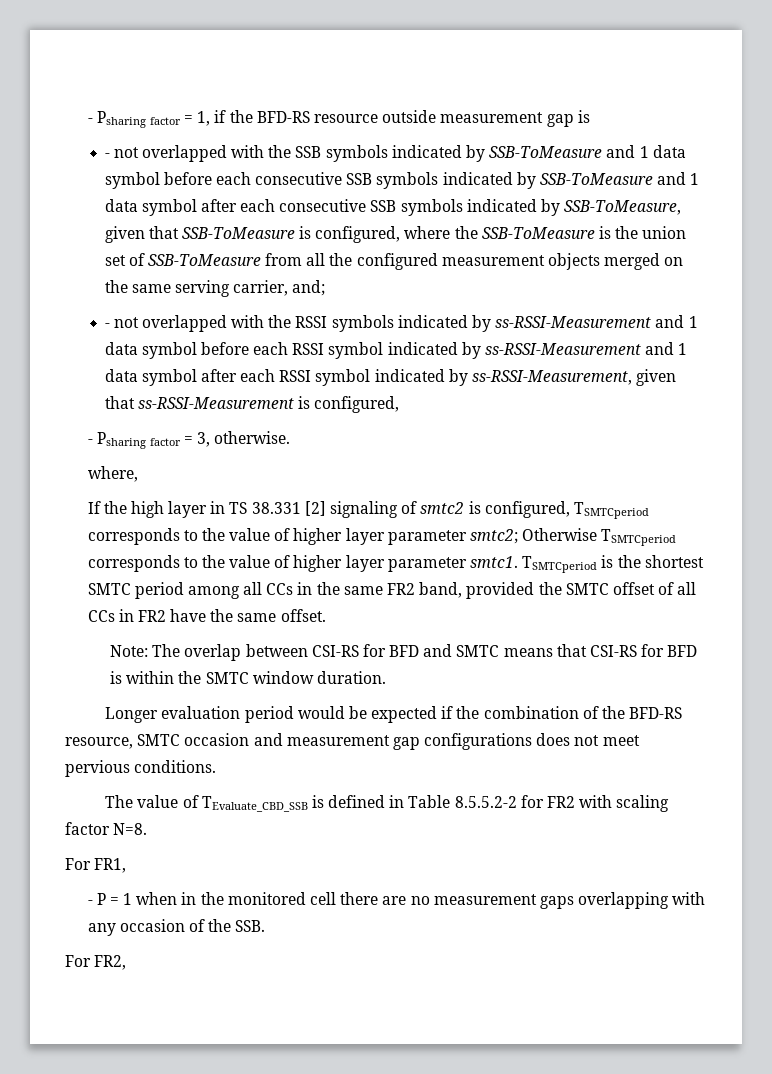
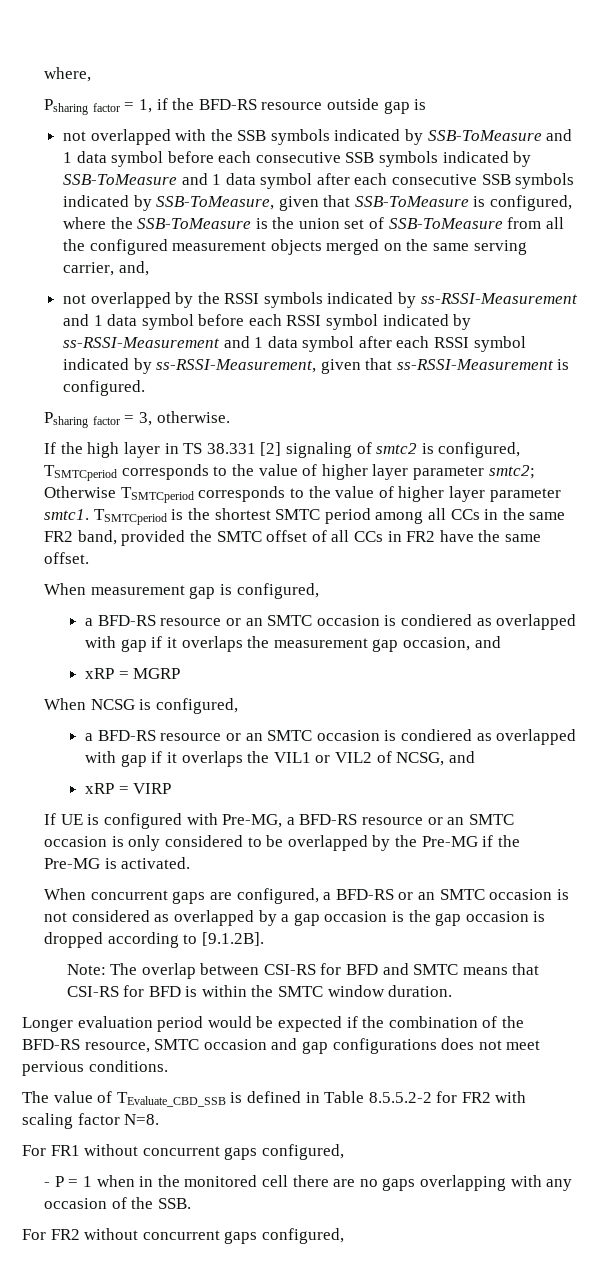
[87,118,93,123] - -> [44,67,92,82] where, //
[440,112,544,123] measurement -> (379, 104) none
[104,153,110,158] - -> (427, 104) none
[292,280,326,296] [104,315,265,332] and; // - not overlapped with -> [118,261,149,276] [62,292,194,308] and, // not overlapped by
[314,396,400,413] [87,439,93,444] configured, // - -> [62,380,145,396] configured. //
[87,466,138,482] // where, -> (230, 417) none
(326, 615) none -> [44,583,319,599] [85,614,577,630] [85,636,501,652] [85,668,181,679] [44,698,239,714] [85,729,577,745] [85,751,475,767] [85,783,172,794] [44,813,514,829] [44,835,520,851] [44,857,191,869] [44,888,569,904] [44,910,546,926] [44,932,265,948] // When measurement gap is configured, // a BFD-RS resource or an SMTC occasion is condiered as overlapped with gap if it overlaps the measurement gap occasion, and // xRP = MGRP // When NCSG is configured, // a BFD-RS resource or an SMTC occasion is condiered as overlapped with gap if it overlaps the VIL1 or VIL2 of NCSG, and // xRP = VIRP // If UE is configured with Pre-MG, a BFD-RS resource or an SMTC occasion is only considered to be overlapped by the Pre-MG if the Pre-MG is activated. // When concurrent gaps are configured, a BFD-RS or an SMTC occasion is not considered as overlapped by a gap occasion is the gap occasion is dropped according to [9.1.2B].
[286,735,390,746] measurement -> (298, 1044) none
[94,858,127,873] FR1, -> [50,1144,344,1160] FR1 without concurrent gaps configured,
[433,894,537,905] measurement -> (378, 1183) none
[94,955,127,970] FR2, -> [50,1228,344,1244] FR2 without concurrent gaps configured,

